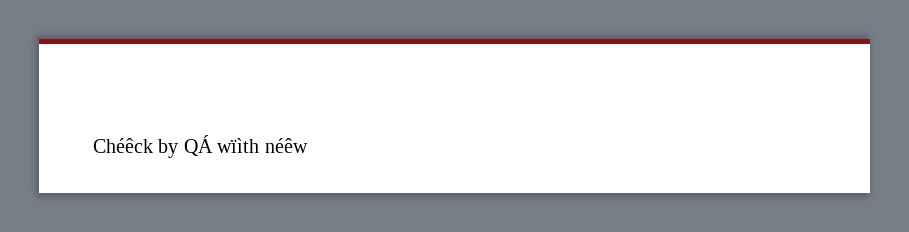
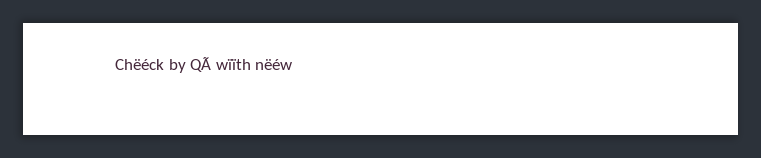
[93,135,308,158] Chéêck by QÁ wïìth néêw -> [115,57,293,73] Chëéck by QÃ wïïth nëéw

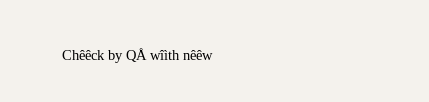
[115,57,293,73] Chëéck by QÃ wïïth nëéw -> [62,48,213,63] Chêêck by QÅ wîìth nêêw

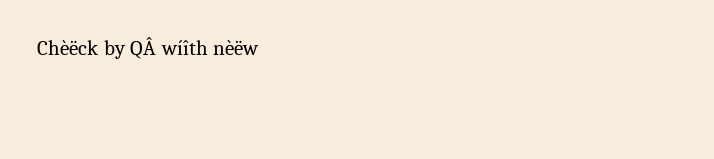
[62,48,213,63] Chêêck by QÅ wîìth nêêw -> [37,37,260,59] Chèëck by QÂ wíîth nèëw

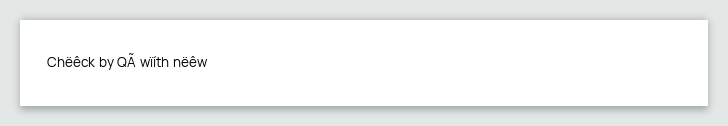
[37,37,260,59] Chèëck by QÂ wíîth nèëw -> [47,53,208,70] Chëêck by QÃ wïíth nëêw

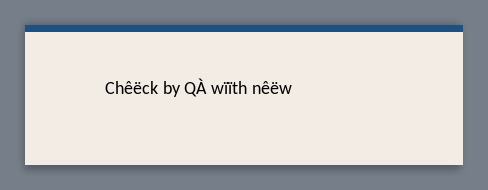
[47,53,208,70] Chëêck by QÃ wïíth nëêw -> [105,78,292,97] Chêëck by QÀ wïïth nêëw

